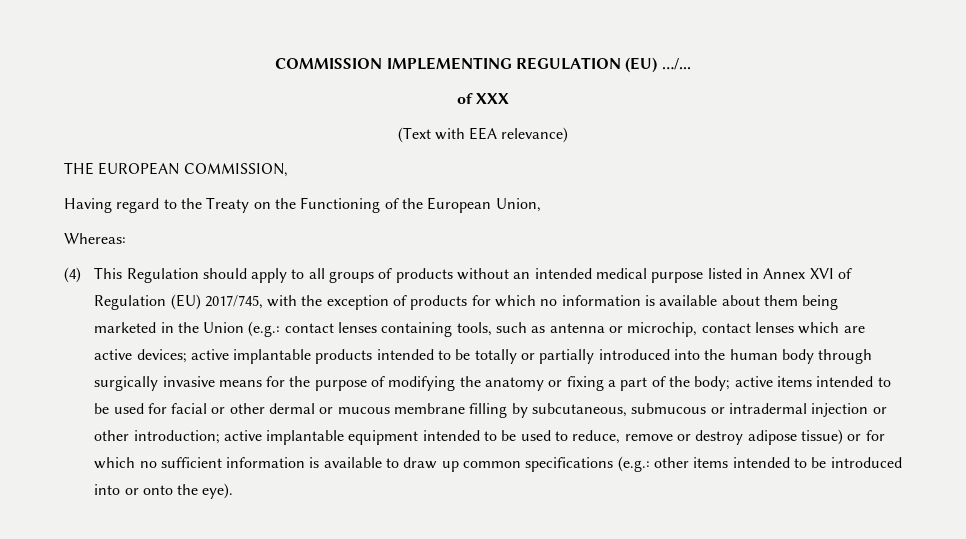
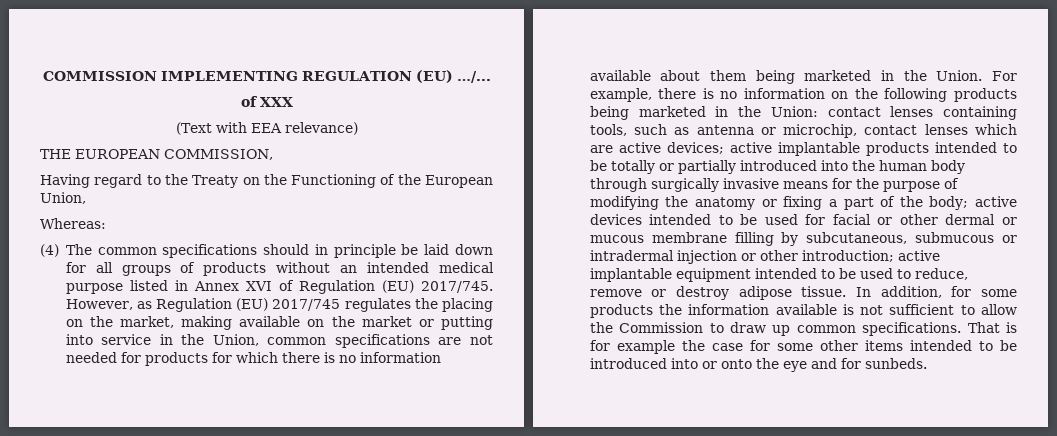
[94,267,305,283] This Regulation should apply to -> [65,244,493,258] [65,262,86,273] The common specifications should in principle be laid down for
[204,295,408,310] 2017/745, with the exception of -> [421,281,493,293] [65,298,493,312] [65,316,494,330] [65,334,493,348] [65,352,141,363] 2017/745. However, as Regulation (EU) 2017/745 regulates the placing on the market, making available on the market or putting into service in the Union, common specifications are not needed for
[540,295,656,306] no information is -> [281,352,441,363] there is no information
[203,321,281,337] Union (e.g.: -> [936,70,1017,81] [589,88,1017,102] [589,106,818,120] Union. For example, there is no information on the following products being marketed in the Union:
[776,376,812,387] items -> [589,214,642,225] devices
[800,429,885,445] [94,456,650,472] tissue) or for which no sufficient information is available to draw up common specifications (e.g.: -> [801,286,1017,298] [589,304,1017,318] [589,322,1017,336] [589,340,813,354] tissue. In addition, for some products the information available is not sufficient to allow the Commission to draw up common specifications. That is for example the case for some
[202,483,234,499] eye). -> [782,358,927,372] eye and for sunbeds.

